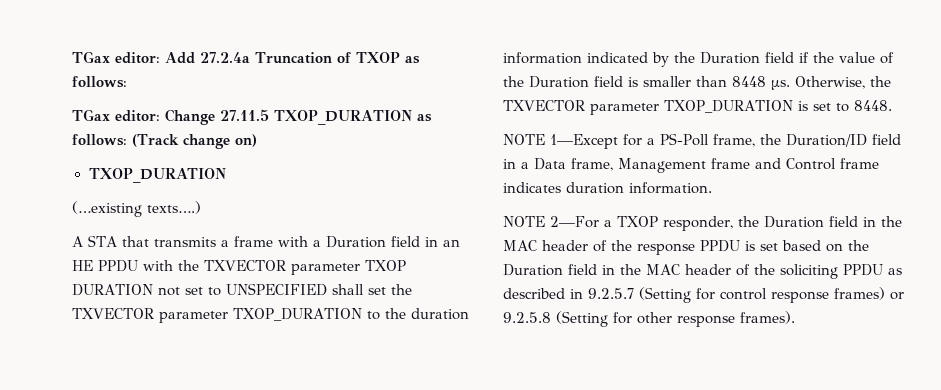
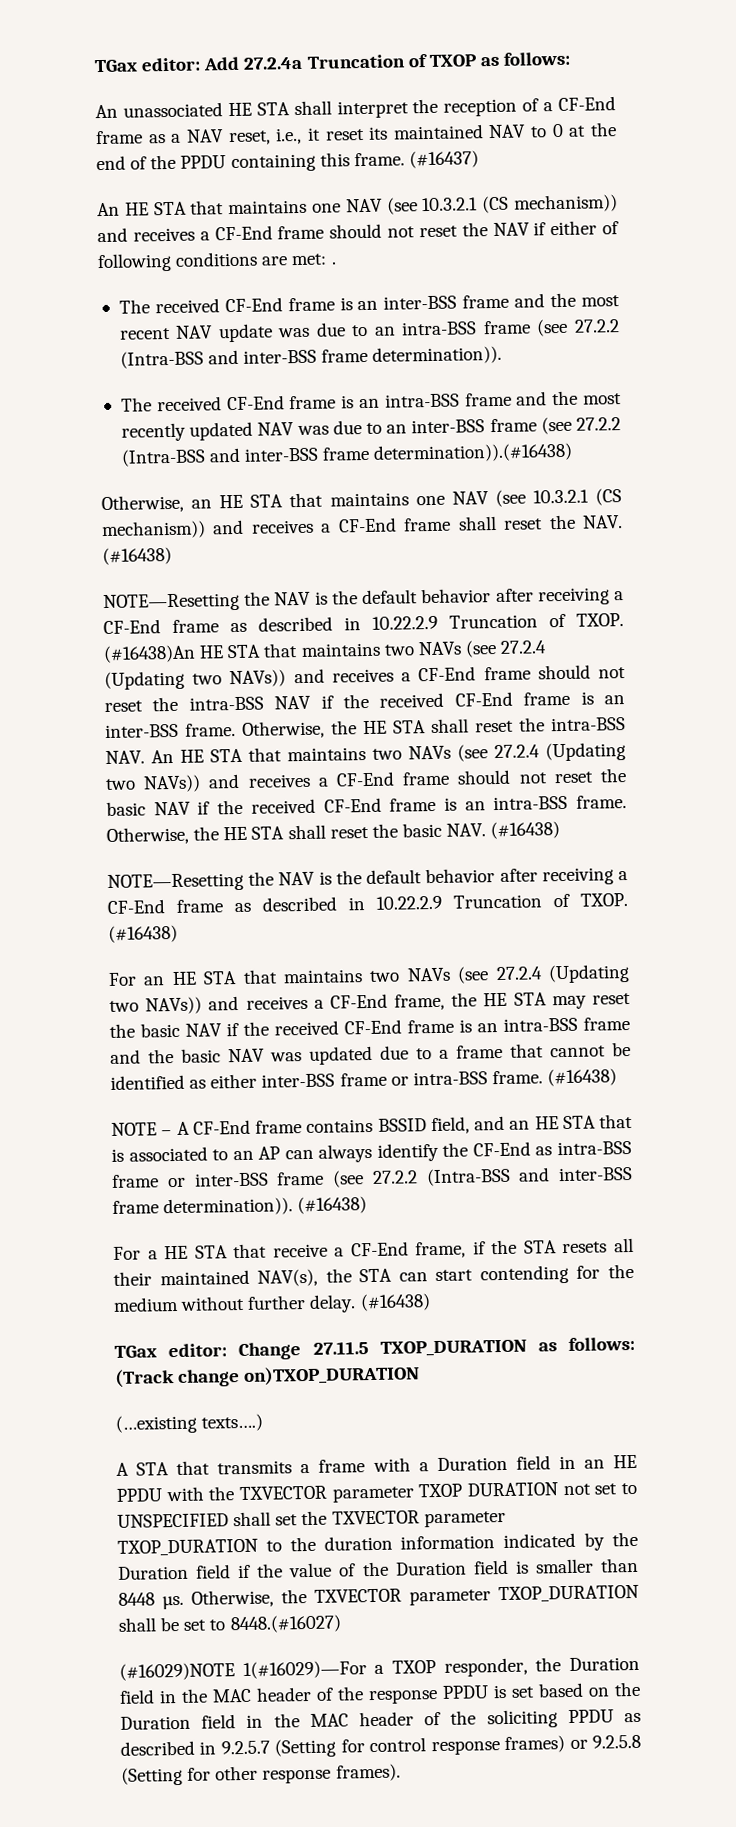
(127, 82) none -> [95,96,616,119] [95,122,618,146] [96,150,479,173] [97,194,619,217] [97,220,619,243] [97,251,337,273] [118,292,621,314] [118,318,620,343] [119,345,503,369] [120,390,622,412] [120,416,621,442] [120,442,574,467] [101,488,623,514] [101,514,624,540] [102,546,172,566] [103,587,624,613] [103,613,624,635] [103,640,548,664] [104,664,626,691] [104,691,625,713] [105,717,626,739] [105,742,626,765] [105,768,627,793] [106,795,627,817] [106,821,561,846] [107,867,628,892] [107,893,628,914] [108,924,178,943] [108,964,630,986] [109,992,631,1015] [109,1016,630,1038] [110,1041,631,1065] [110,1068,618,1090] [111,1113,633,1136] [111,1140,632,1163] [111,1166,633,1188] [112,1196,368,1217] [113,1237,634,1260] [113,1263,634,1287] [113,1293,431,1313] // An unassociated HE STA shall interpret the reception of a CF-End frame as a NAV reset, i.e., it reset its maintained NAV to 0 at the end of the PPDU containing this frame. (#16437) // An HE STA that maintains one NAV (see 10.3.2.1 (CS mechanism)) and receives a CF-End frame should not reset the NAV if either of following conditions are met: . // The received CF-End frame is an inter-BSS frame and the most recent NAV update was due to an intra-BSS frame (see 27.2.2 (Intra-BSS and inter-BSS frame determination)). // The received CF-End frame is an intra-BSS frame and the most recently updated NAV was due to an inter-BSS frame (see 27.2.2 (Intra-BSS and inter-BSS frame determination)).(#16438) // Otherwise, an HE STA that maintains one NAV (see 10.3.2.1 (CS mechanism)) and receives a CF-End frame shall reset the NAV. (#16438) // NOTE—Resetting the NAV is the default behavior after receiving a CF-End frame as described in 10.22.2.9 Truncation of TXOP. (#16438)An HE STA that maintains two NAVs (see 27.2.4 (Updating two NAVs)) and receives a CF-End frame should not reset the intra-BSS NAV if the received CF-End frame is an inter-BSS frame. Otherwise, the HE STA shall reset the intra-BSS NAV. An HE STA that maintains two NAVs (see 27.2.4 (Updating two NAVs)) and receives a CF-End frame should not reset the basic NAV if the received CF-End frame is an intra-BSS frame. Otherwise, the HE STA shall reset the basic NAV. (#16438) // NOTE—Resetting the NAV is the default behavior after receiving a CF-End frame as described in 10.22.2.9 Truncation of TXOP. (#16438) // For an HE STA that maintains two NAVs (see 27.2.4 (Updating two NAVs)) and receives a CF-End frame, the HE STA may reset the basic NAV if the received CF-End frame is an intra-BSS frame and the basic NAV was updated due to a frame that cannot be identified as either inter-BSS frame or intra-BSS frame. (#16438) // NOTE – A CF-End frame contains BSSID field, and an HE STA that is associated to an AP can always identify the CF-End as intra-BSS frame or inter-BSS frame (see 27.2.2 (Intra-BSS and inter-BSS frame determination)). (#16438) // For a HE STA that receive a CF-End frame, if the STA resets all their maintained NAV(s), the STA can start contending for the medium without further delay. (#16438)
[234,134,257,147] [88,168,227,183] on) // TXOP_DURATION -> [243,1365,421,1386] on)TXOP_DURATION
[797,100,892,112] [503,133,901,149] [503,158,879,173] [503,182,712,194] [503,216,599,228] is set to 8448. // NOTE 1—Except for a PS-Poll frame, the Duration/ID field in a Data frame, Management frame and Control frame indicates duration information. // NOTE 2—For -> [118,1614,342,1634] [119,1660,367,1681] shall be set to 8448.(#16027) // (#16029)NOTE 1(#16029)—For

